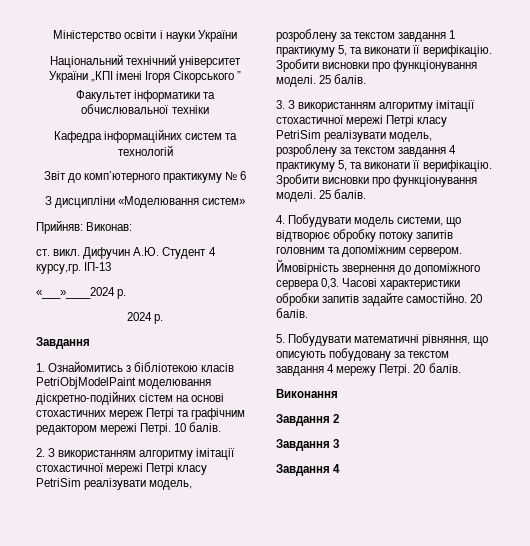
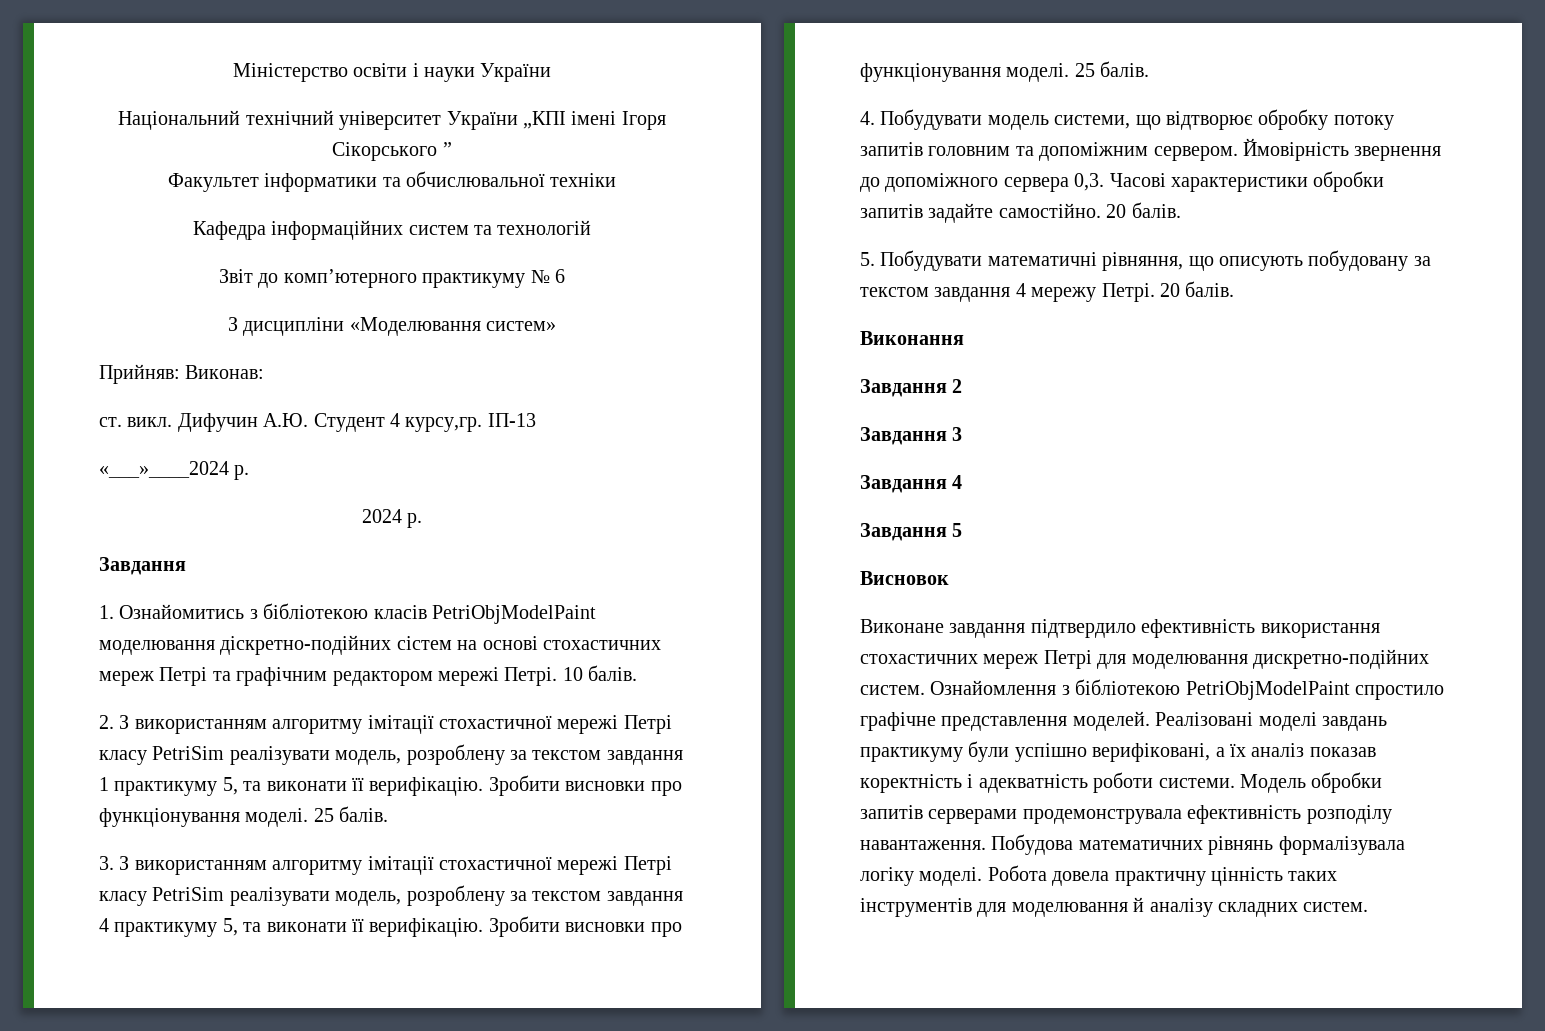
(341, 468) none -> [860,523,963,541] [860,571,949,585] [860,619,1380,638] [860,649,1429,669] [860,679,1444,700] [860,711,1387,731] [860,741,1376,762] [860,772,1383,793] [860,805,1392,824] [860,834,1405,855] [860,865,1338,886] [860,897,1369,917] // Завдання 5 // Висновок // Виконане завдання підтвердило ефективність використання стохастичних мереж Петрі для моделювання дискретно-подійних систем. Ознайомлення з бібліотекою PetriObjModelPaint спростило графічне представлення моделей. Реалізовані моделі завдань практикуму були успішно верифіковані, а їх аналіз показав коректність і адекватність роботи системи. Модель обробки запитів серверами продемонструвала ефективність розподілу навантаження. Побудова математичних рівнянь формалізувала логіку моделі. Робота довела практичну цінність таких інструментів для моделювання й аналізу складних систем.

